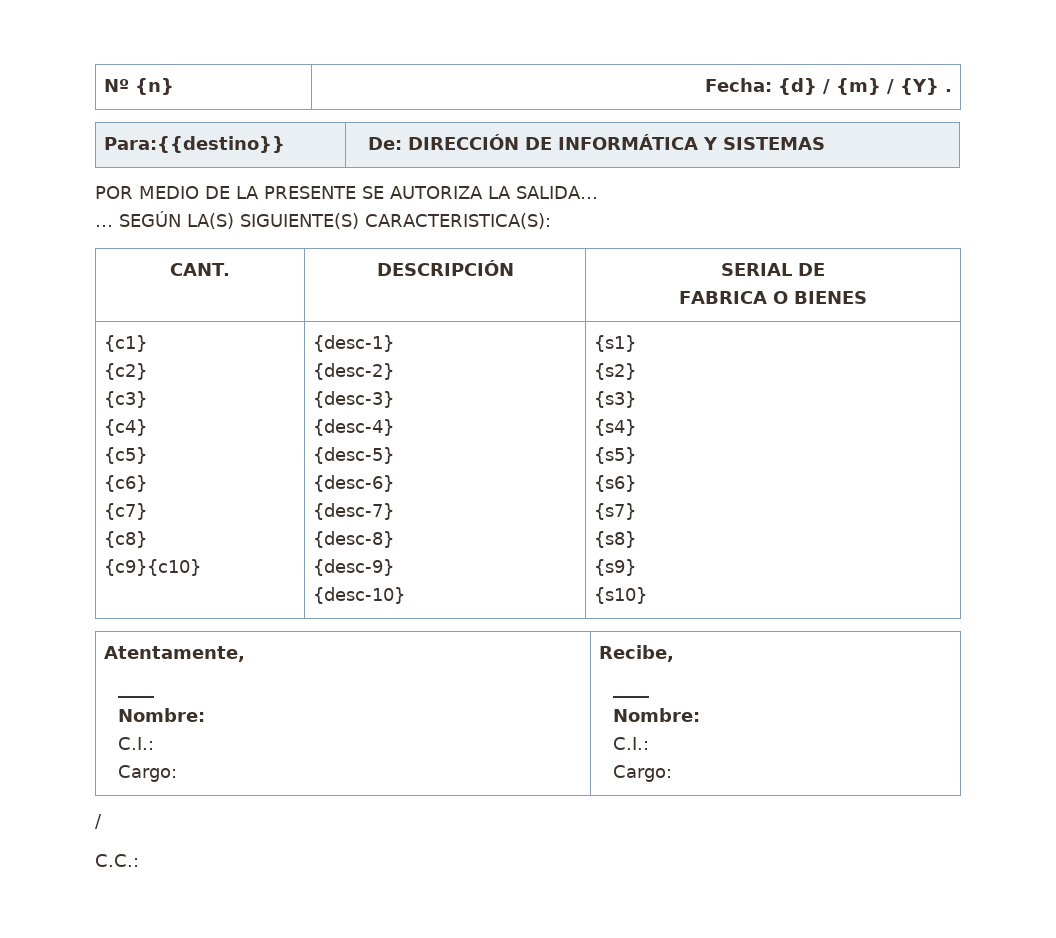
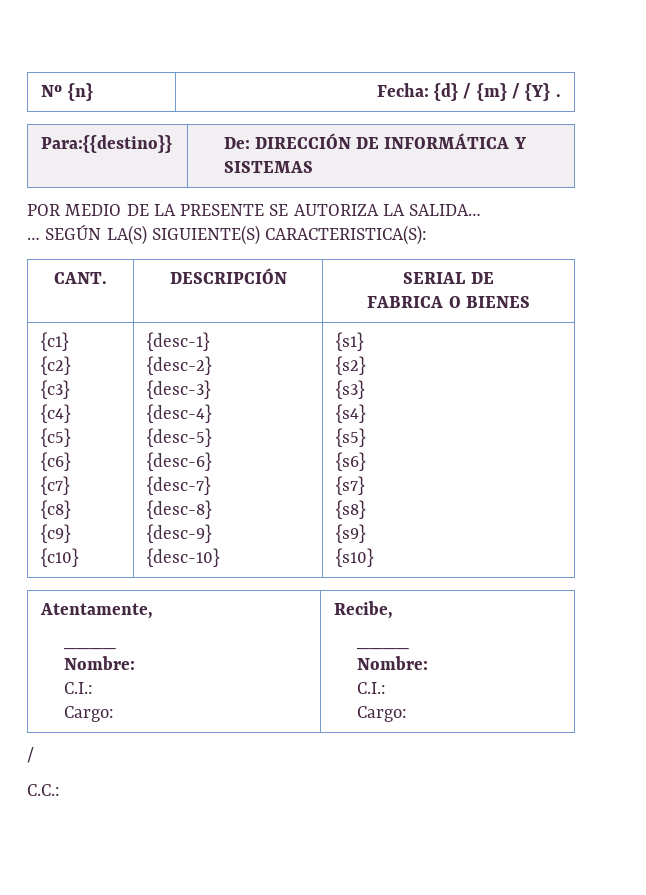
[104,559,202,576] {c9}{c10} -> [41,524,72,543] [41,548,80,567] {c9} // {c10}

